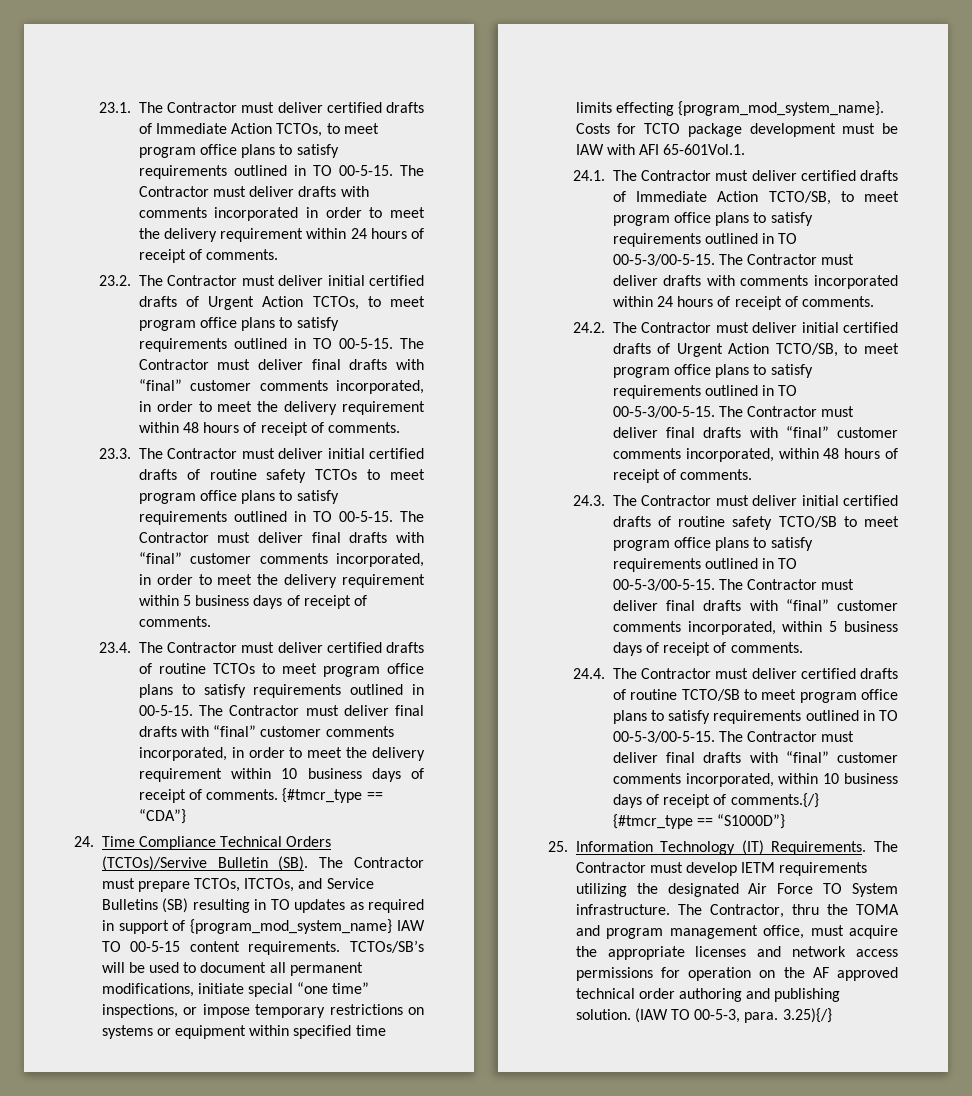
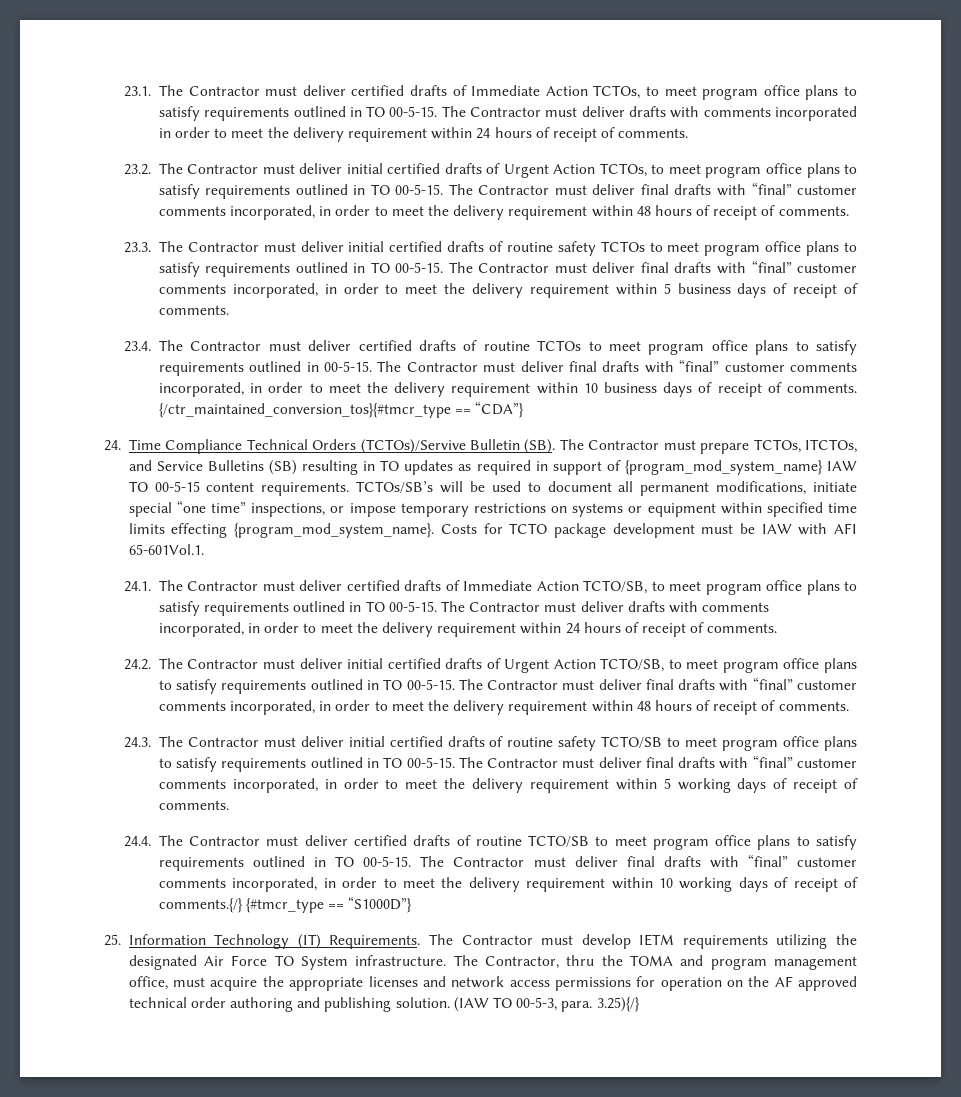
[282,788,363,803] {#tmcr_type -> [158,403,451,418] {/ctr_maintained_conversion_tos}{#tmcr_type
[612,254,855,266] [612,275,898,289] 00-5-3/00-5-15. The Contractor must deliver drafts with comments incorporated -> [388,601,770,613] [158,622,517,637] 00-5-15. The Contractor must deliver drafts with comments incorporated, in order to meet the delivery requirement
[612,406,715,418] 00-5-3/00-5-15. -> [406,679,455,690] 00-5-15.
(774, 455) none -> [319,700,588,715] in order to meet the delivery requirement
[612,579,715,591] 00-5-3/00-5-15. -> [406,757,455,768] 00-5-15.
[782,621,898,632] within 5 business -> [324,778,731,793] in order to meet the delivery requirement within 5 working
[612,731,715,743] 00-5-3/00-5-15. -> [363,856,412,867] 00-5-15.
[778,773,898,784] within 10 business -> [323,877,733,892] in order to meet the delivery requirement within 10 working

